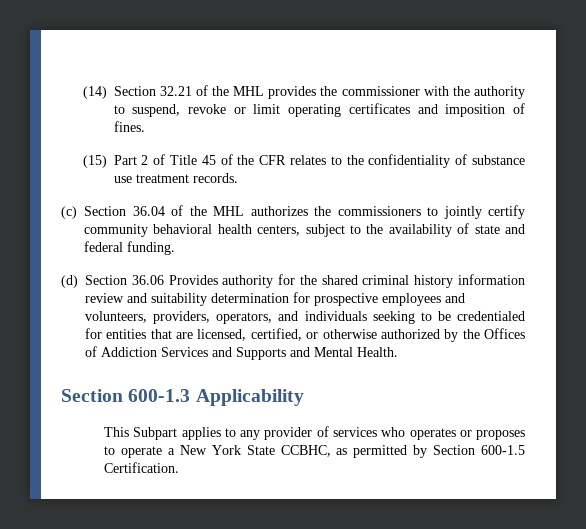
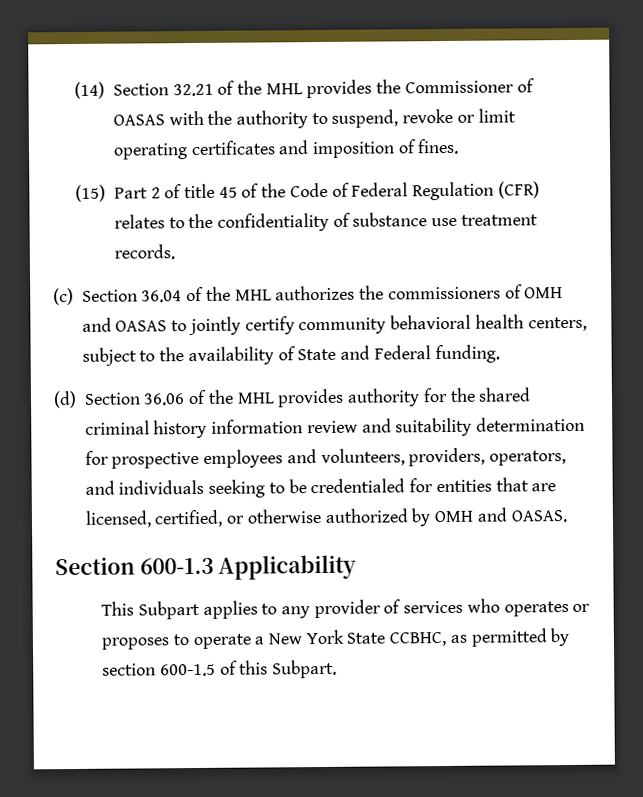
[341,86,420,96] commissioner -> [404,78,535,94] [112,114,165,126] Commissioner of OASAS
[170,155,198,165] Title -> [183,183,215,199] title
[259,155,287,165] CFR -> [289,181,540,201] Code of Federal Regulation (CFR)
(421, 211) none -> [504,284,564,299] [81,317,168,332] of OMH and OASAS
[474,224,525,234] [84,241,123,252] state and federal -> [297,345,431,361] State and Federal
[168,275,218,285] Provides -> [188,388,345,408] of the MHL provides
[462,328,525,339] [85,346,398,360] the Offices of Addiction Services and Supports and Mental Health. -> [434,507,567,523] OMH and OASAS.
[433,445,525,455] [104,462,180,473] Section 600-1.5 Certification. -> [102,659,338,679] section 600-1.5 of this Subpart.

